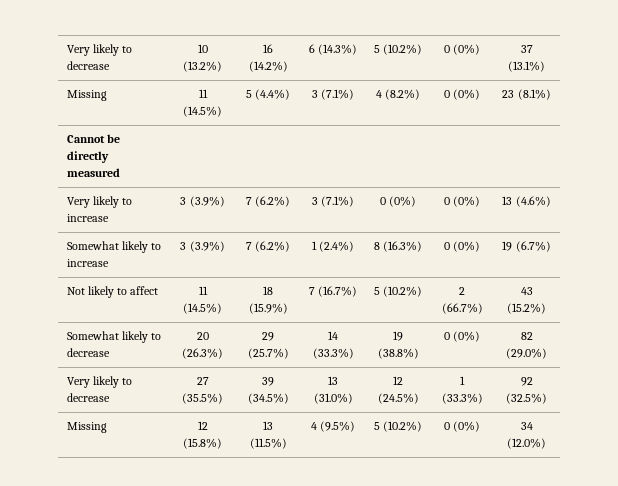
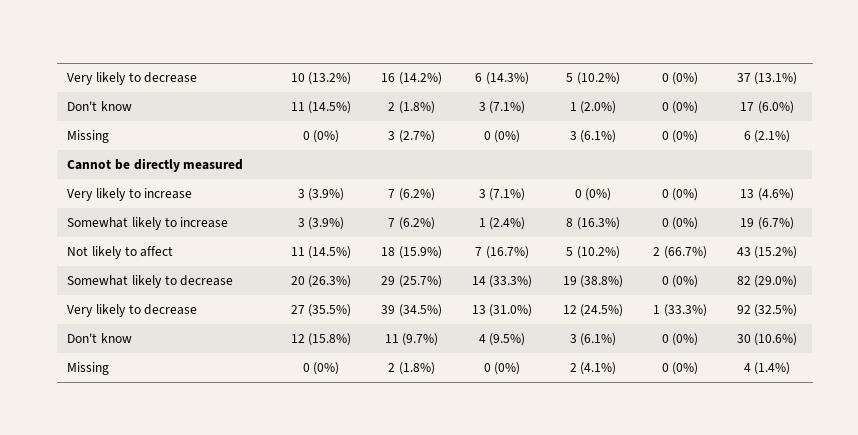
[66,90,107,101] [198,89,208,98] [183,106,222,117] [245,89,291,100] [311,89,355,100] [375,89,421,100] [443,89,481,100] [502,89,551,100] Missing | 11 (14.5%) | 5 (4.4%) | 3 (7.1%) | 4 (8.2%) | 0 (0%) | 23 (8.1%) -> [67,101,133,111] [290,101,352,114] [388,101,435,114] [478,101,526,114] [569,101,617,114] [661,101,699,114] [740,101,794,114] [67,130,110,143] [302,130,340,143] [388,130,435,143] [483,130,521,143] [569,130,617,143] [661,130,699,143] [743,130,791,143] Don't know | 11 (14.5%) | 2 (1.8%) | 3 (7.1%) | 1 (2.0%) | 0 (0%) | 17 (6.0%) // Missing | 0 (0%) | 3 (2.7%) | 0 (0%) | 3 (6.1%) | 0 (0%) | 6 (2.1%)
[66,422,107,433] Missing -> [67,333,133,343] Don't know
[263,421,273,430] [249,438,287,449] 13 (11.5%) -> [384,333,439,346] 11 (9.7%)
[373,421,423,432] [443,421,481,432] [520,422,533,430] [507,438,546,449] 5 (10.2%) | 0 (0%) | 34 (12.0%) -> [569,333,617,346] [661,333,699,346] [736,333,798,346] [67,362,110,375] [302,362,340,375] [388,362,435,375] [483,362,521,375] [569,362,617,375] [661,362,699,375] [743,362,791,375] 3 (6.1%) | 0 (0%) | 30 (10.6%) // Missing | 0 (0%) | 2 (1.8%) | 0 (0%) | 2 (4.1%) | 0 (0%) | 4 (1.4%)

